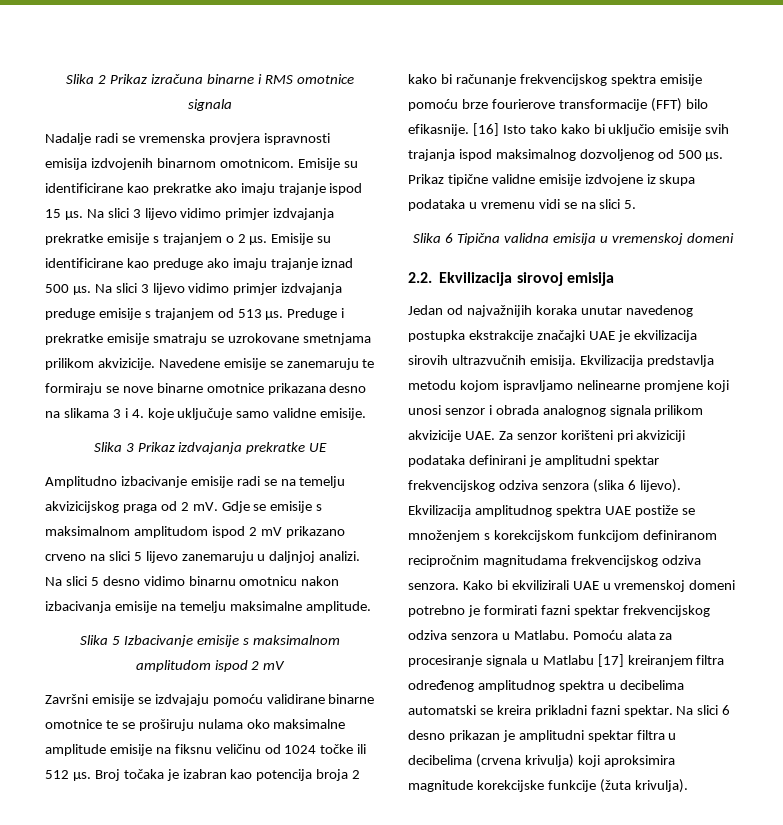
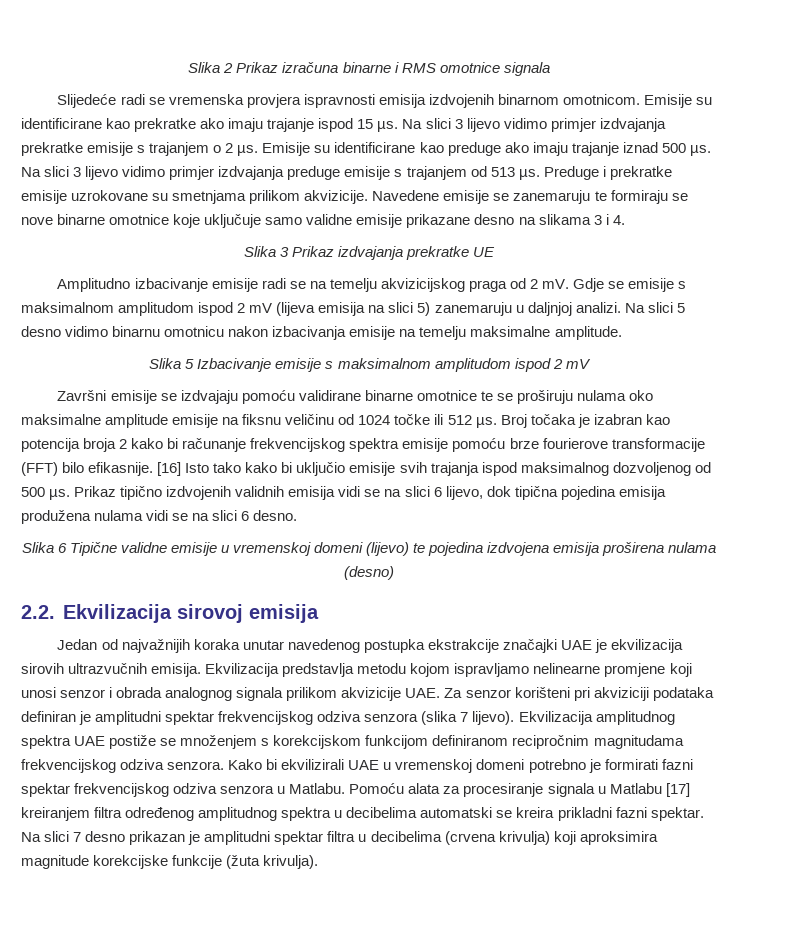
[45,133,91,145] Nadalje -> [57,94,117,108] Slijedeće
[152,333,299,345] smatraju se uzrokovane -> [71,190,169,201] uzrokovane su
[267,383,326,395] prikazana -> [173,214,471,228] koje uključuje samo validne emisije prikazane
[147,408,367,420] koje uključuje samo validne emisije. -> (625, 220) none
[285,526,345,538] [45,551,178,563] prikazano crveno na slici 5 lijevo -> [276,302,431,316] (lijeva emisija na slici 5)
[447,174,696,186] [408,199,637,211] tipične validne emisije izdvojene iz skupa podataka u vremenu vidi se na slici 5. -> [120,486,666,500] [21,510,298,524] tipično izdvojenih validnih emisija vidi se na slici 6 lijevo, dok tipična pojedina emisija produžena nulama vidi se na slici 6 desno.
[457,233,734,245] Tipična validna emisija u vremenskoj domeni -> [69,542,717,556] [344,566,394,580] Tipične validne emisije u vremenskoj domeni (lijevo) te pojedina izdvojena emisija proširena nulama (desno)
[468,455,526,465] definirani -> [21,711,76,722] definiran
[627,480,636,490] 6 -> [460,712,469,722] 7
[722,705,731,715] 6 -> [73,832,82,842] 7

